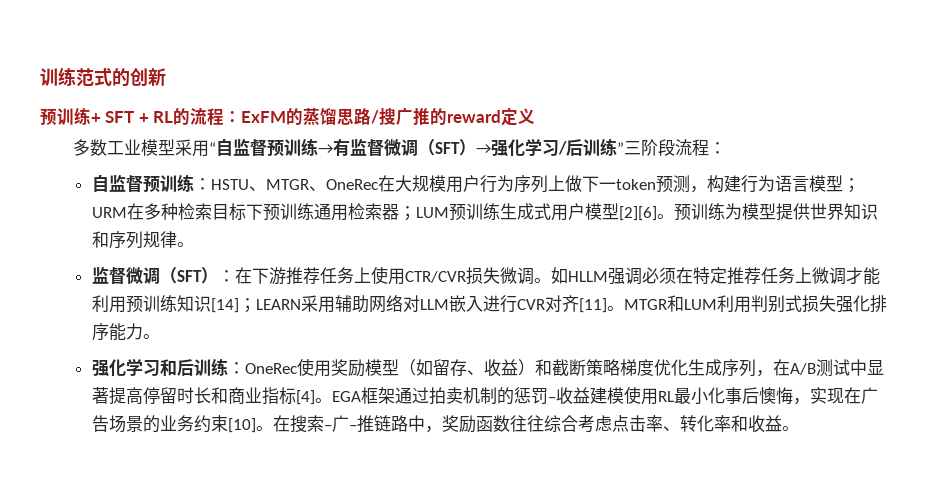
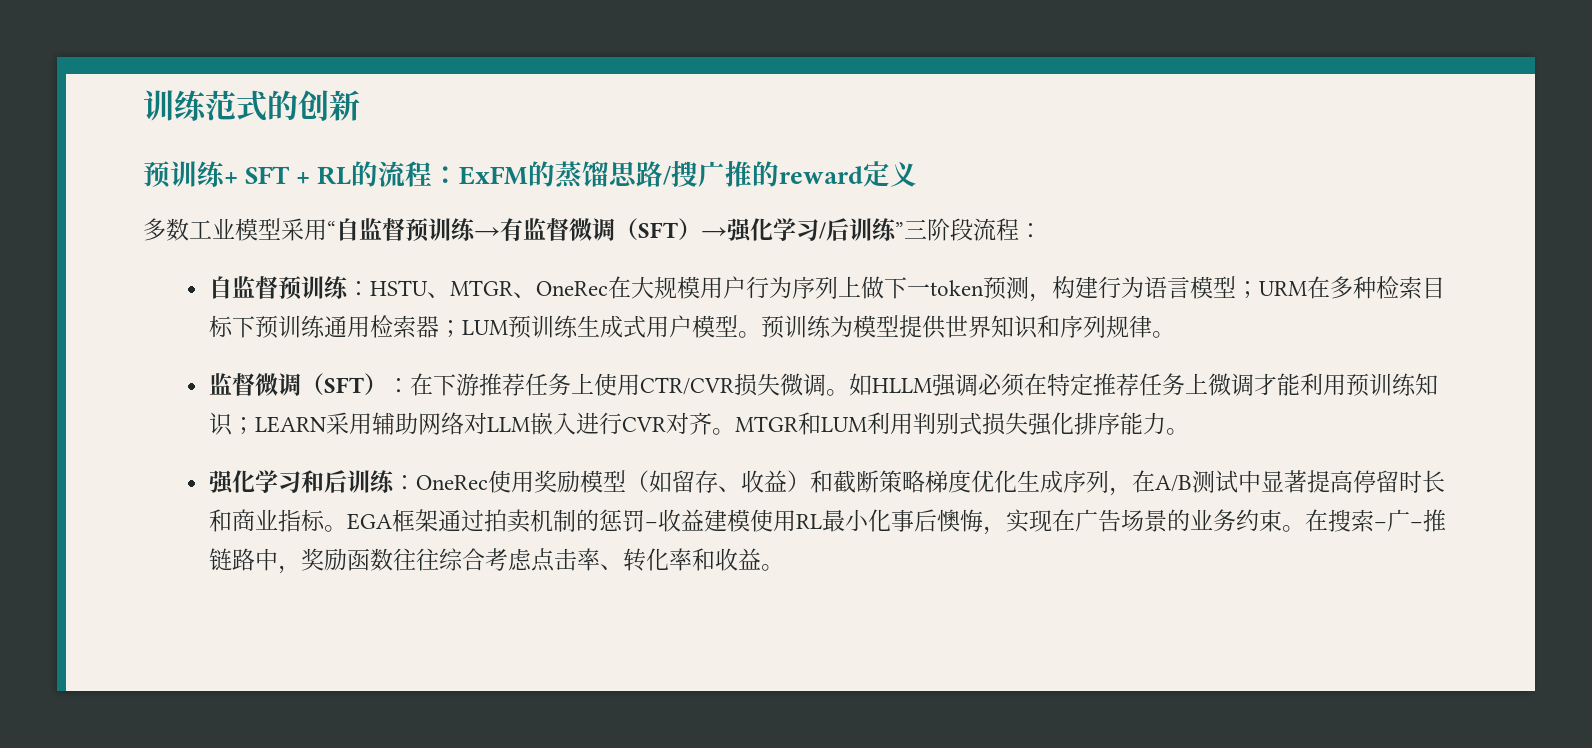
[618,206,657,221] [2][6] -> (739, 326) none
[210,298,239,313] [14] -> (234, 424) none
[578,298,607,313] [11] -> (713, 423) none
[295,390,315,405] [4] -> (326, 520) none
[227,418,256,433] [10] -> (1283, 520) none

